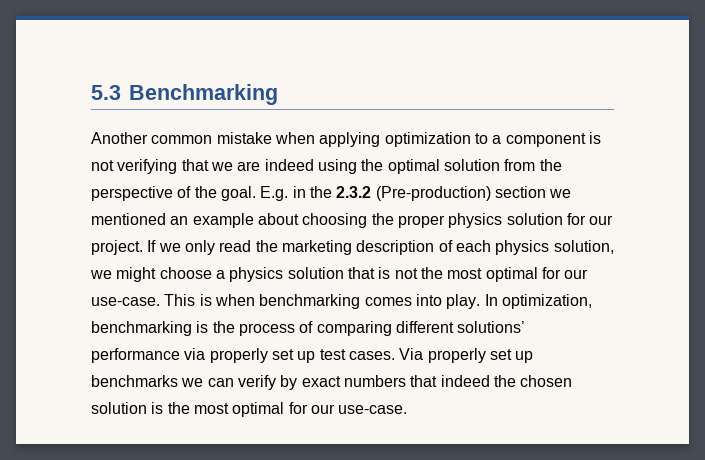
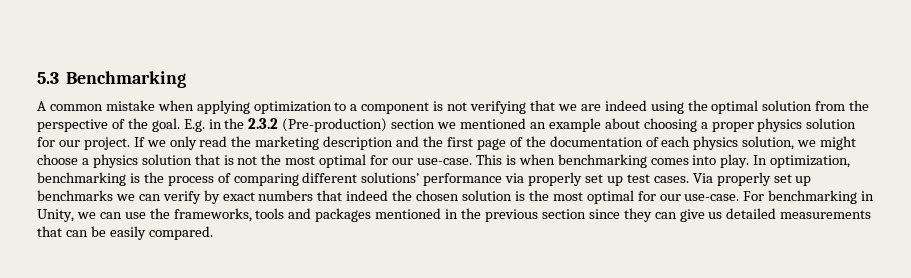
[91,132,148,144] Another -> [37,101,46,111] A
[371,213,394,225] the -> [700,122,708,129] a
(435, 247) none -> [396,136,643,150] and the first page of the documentation
(408, 409) none -> [743,190,875,204] [37,208,872,222] [37,226,213,240] For benchmarking in Unity, we can use the frameworks, tools and packages mentioned in the previous section since they can give us detailed measurements that can be easily compared.

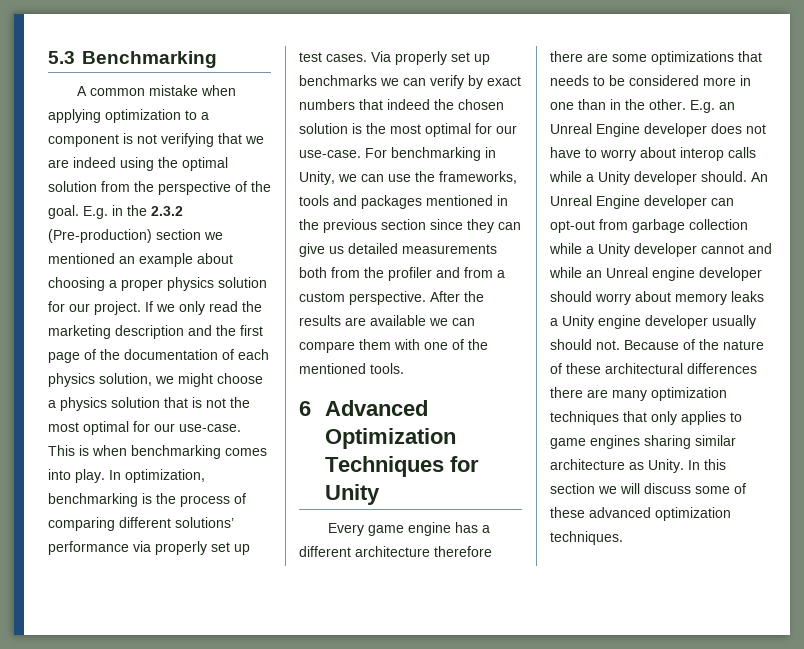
[37,226,213,240] that can be easily compared. -> [299,267,505,281] [299,291,484,305] [299,315,475,326] [299,339,488,353] [299,363,404,374] [299,400,429,416] [325,428,457,449] [325,456,480,477] [325,484,381,505] [327,522,490,536] [299,546,492,557] [550,51,762,65] [550,75,751,86] [550,99,735,113] [550,123,766,137] [550,147,756,161] [549,171,768,185] [550,195,734,209] [550,219,748,233] [549,243,772,257] [549,267,762,281] [550,291,764,305] [550,315,756,329] [550,339,764,350] [550,363,757,374] [550,387,727,401] [550,411,742,425] [550,435,736,449] [550,459,726,473] [550,483,746,494] [550,507,731,521] [550,531,623,545] both from the profiler and from a custom perspective. After the results are available we can compare them with one of the mentioned tools. // 6 Advanced Optimization Techniques for Unity // Every game engine has a different architecture therefore there are some optimizations that needs to be considered more in one than in the other. E.g. an Unreal Engine developer does not have to worry about interop calls while a Unity developer should. An Unreal Engine developer can opt-out from garbage collection while a Unity developer cannot and while an Unreal engine developer should worry about memory leaks a Unity engine developer usually should not. Because of the nature of these architectural differences there are many optimization techniques that only applies to game engines sharing similar architecture as Unity. In this section we will discuss some of these advanced optimization techniques.

